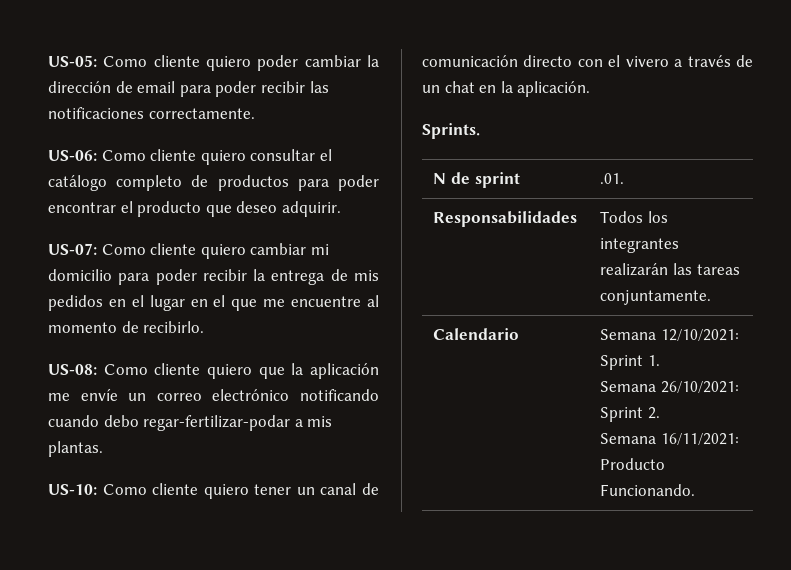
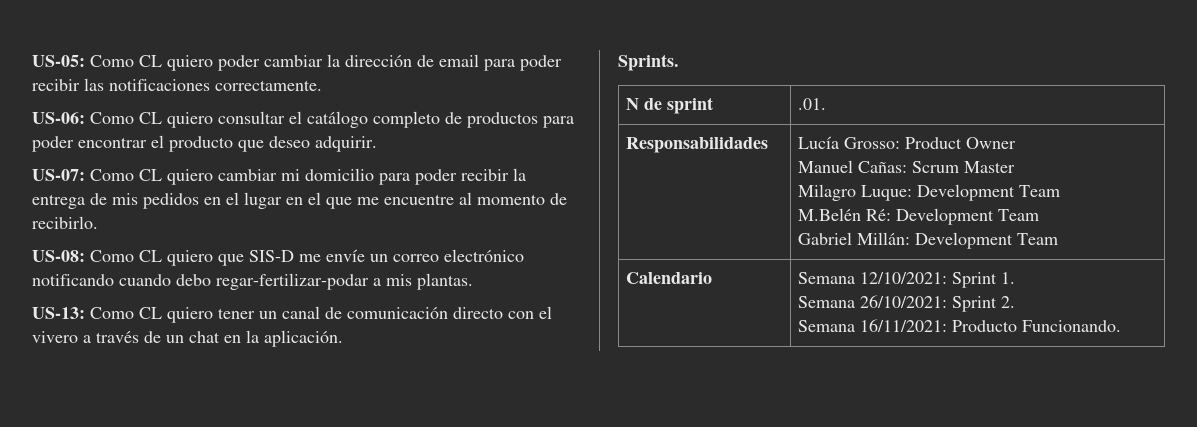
[153,55,200,67] cliente -> [139,55,162,67] CL
[150,149,197,161] cliente -> [139,112,162,124] CL
[150,243,197,255] cliente -> [139,169,162,181] CL
[154,363,201,375] cliente -> [139,250,162,262] CL
[291,363,379,379] la aplicación -> [249,250,294,262] SIS-D
[48,483,199,495] US-10: Como cliente -> [32,307,162,319] US-13: Como CL
[600,211,669,223] [600,238,680,253] [600,263,740,276] [600,290,712,305] Todos los integrantes realizarán las tareas conjuntamente. -> [798,136,1017,149] [798,160,1016,173] [798,184,1061,201] [798,208,1040,225] [798,232,1059,249] Lucía Grosso: Product Owner // Manuel Cañas: Scrum Master // Milagro Luque: Development Team // M.Belén Ré: Development Team // Gabriel Millán: Development Team

